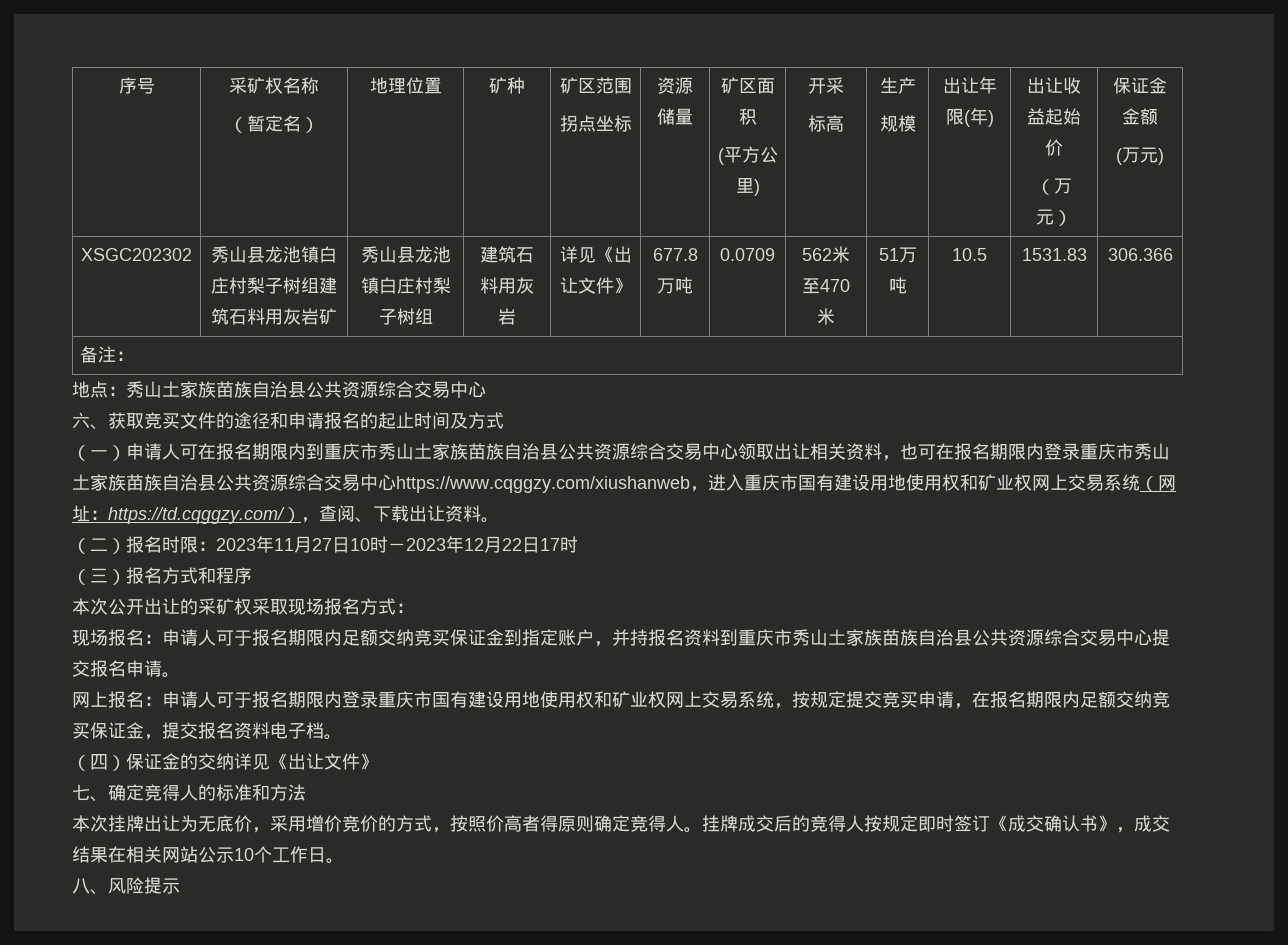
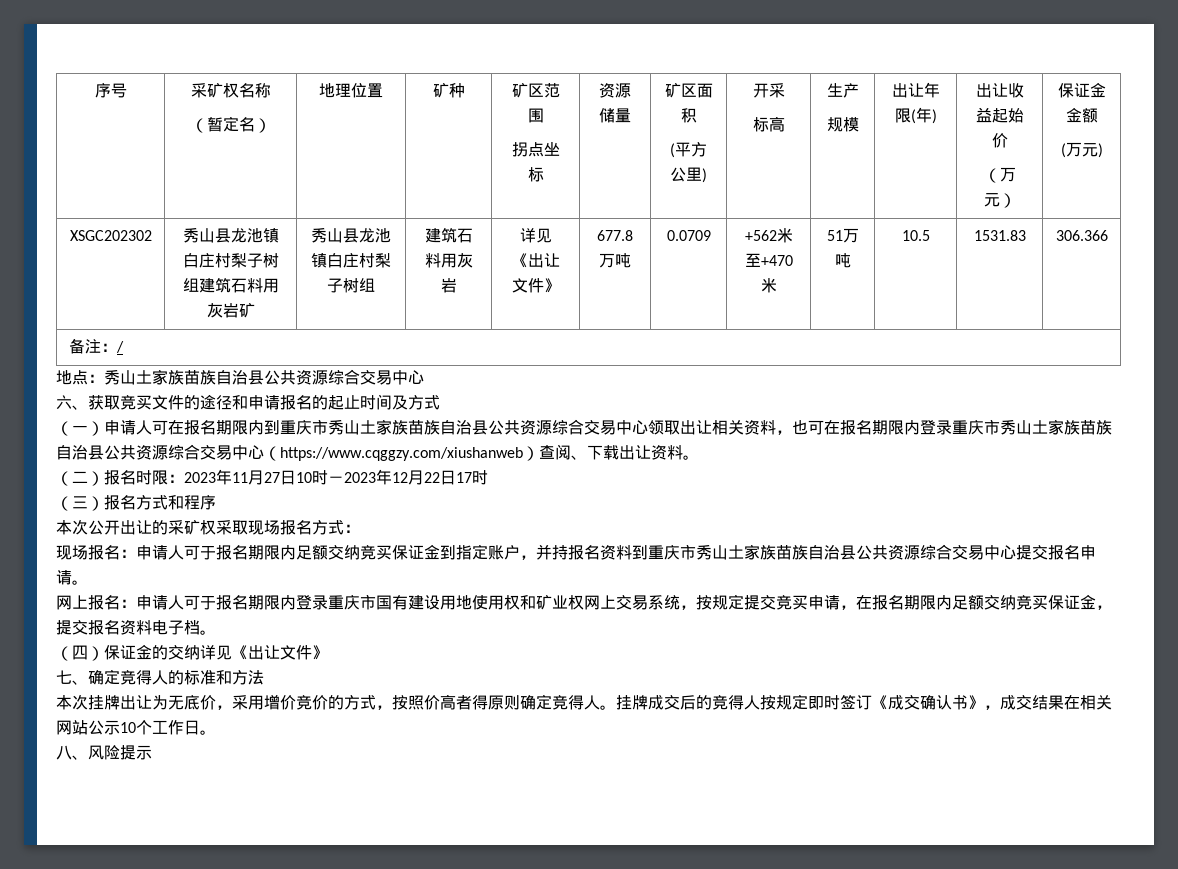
[802,246,850,263] [802,278,850,294] 562米至470 -> [744,228,793,243] [744,253,793,267] +562米至+470
(135, 356) none -> [115,341,124,353] /
[396,474,1176,493] [72,505,319,524] https://www.cqggzy.com/xiushanweb，进入重庆市国有建设用地使用权和矿业权网上交易系统（网址：https://td.cqggzy.com/）， -> [264,446,539,461] （https://www.cqggzy.com/xiushanweb）

